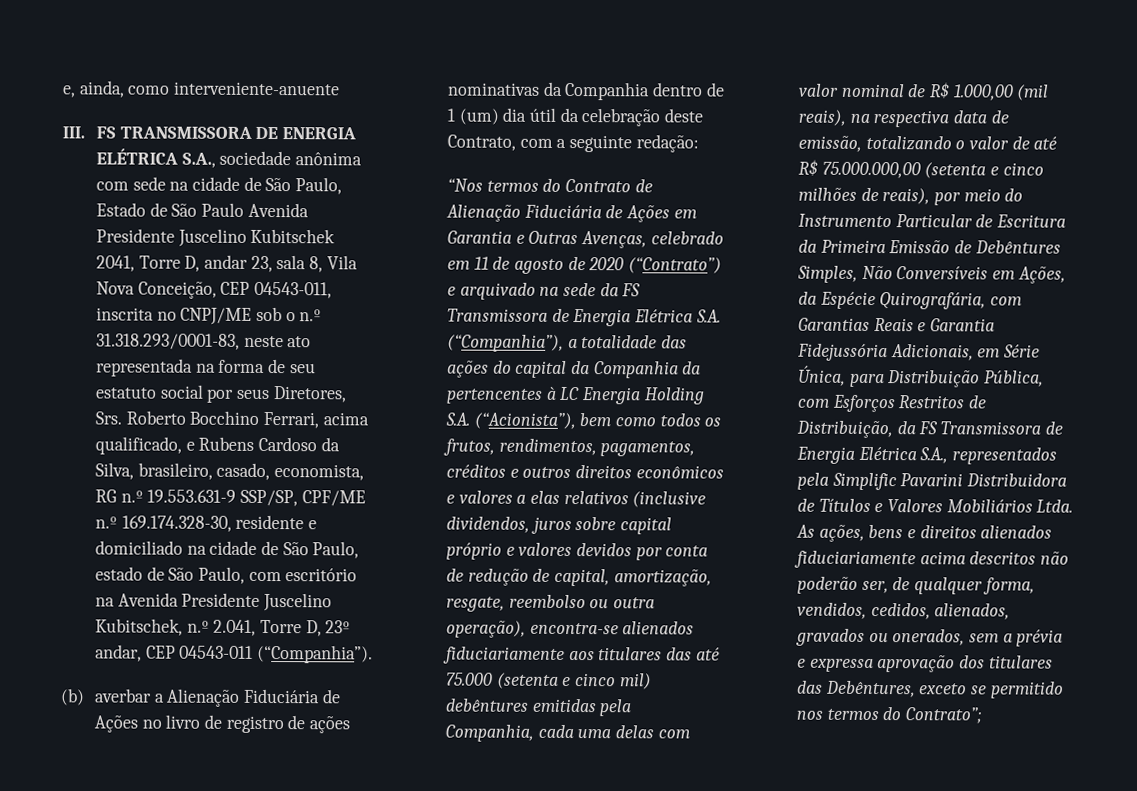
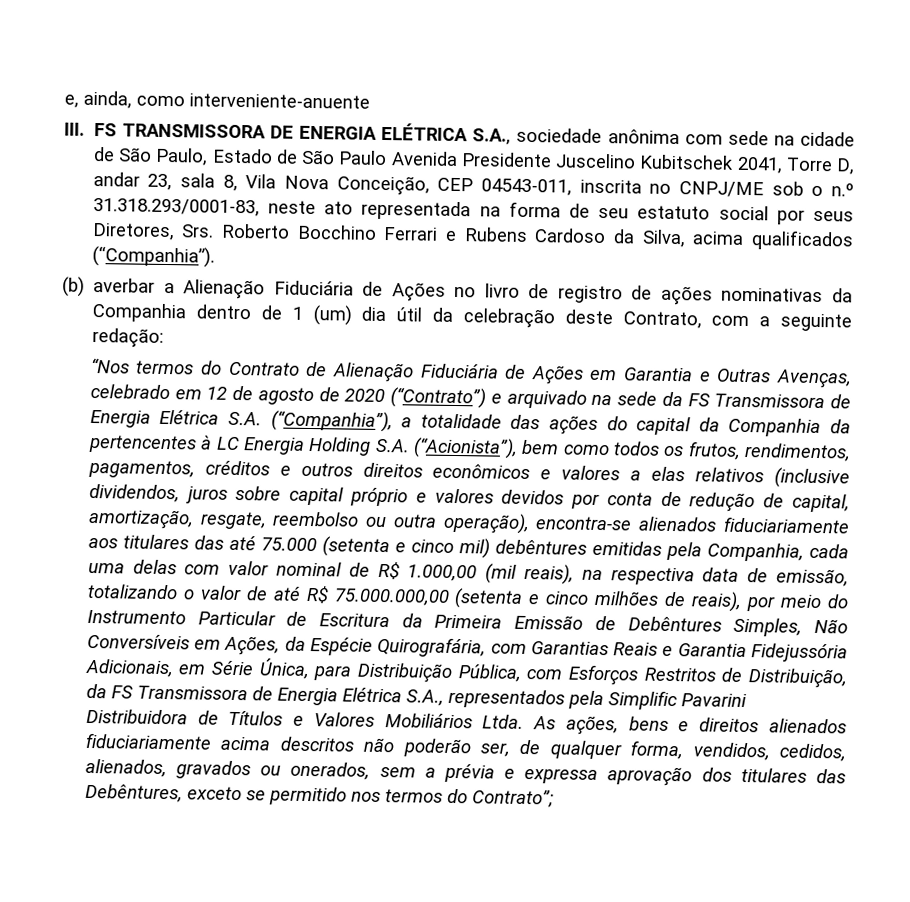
[262,411,369,429] [94,436,182,455] Ferrari, acima qualificado, -> [383,227,439,241] Ferrari
[137,462,364,481] [94,489,366,507] [94,514,317,532] [94,540,360,559] [94,566,358,584] [94,592,332,612] [94,618,352,637] [94,644,254,662] brasileiro, casado, economista, RG n.º 19.553.631-9 SSP/SP, CPF/ME n.º 169.174.328-30, residente e domiciliado na cidade de São Paulo, estado de São Paulo, com escritório na Avenida Presidente Juscelino Kubitschek, n.º 2.041, Torre D, 23º andar, CEP 04543-011 -> [692,230,854,251] acima qualificados
[473,256,489,270] 11 -> [206,386,228,400] 12

